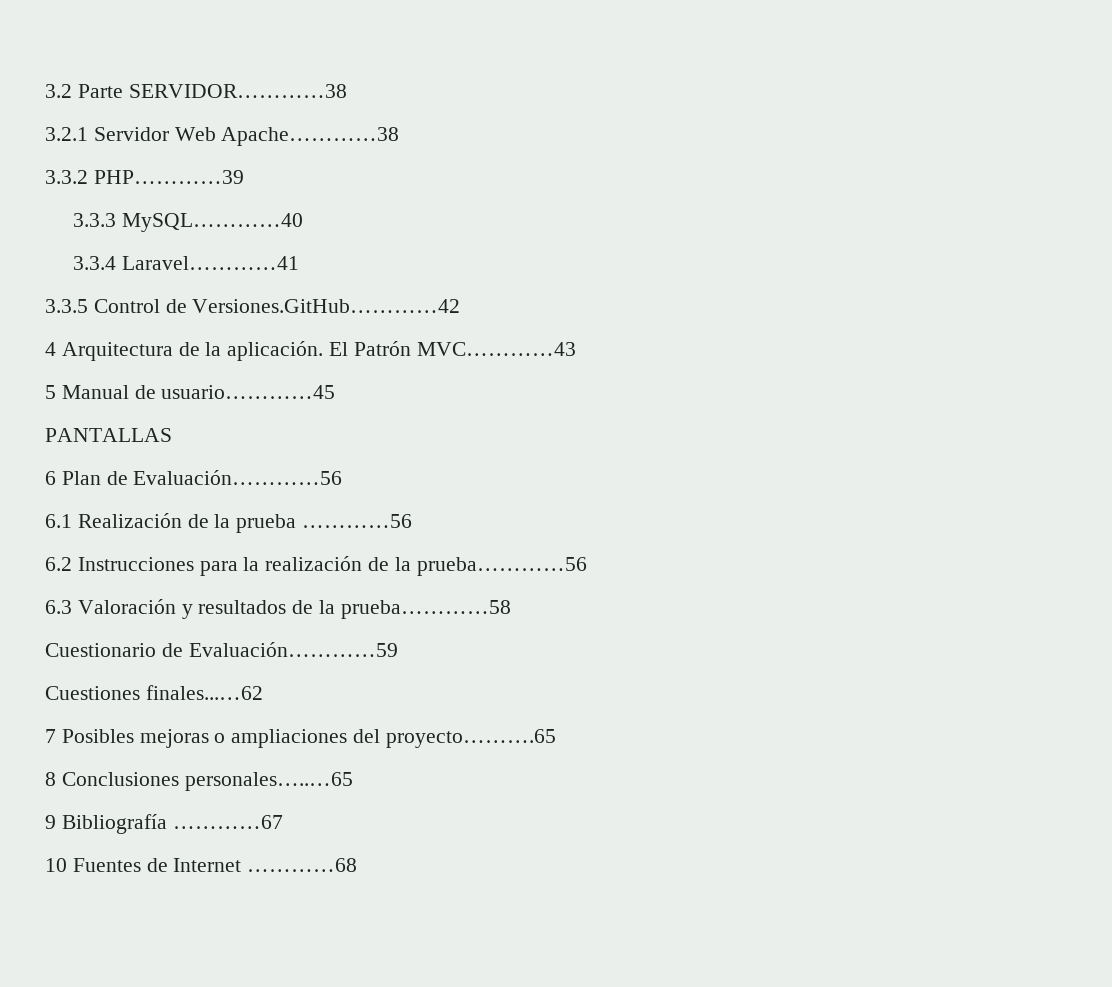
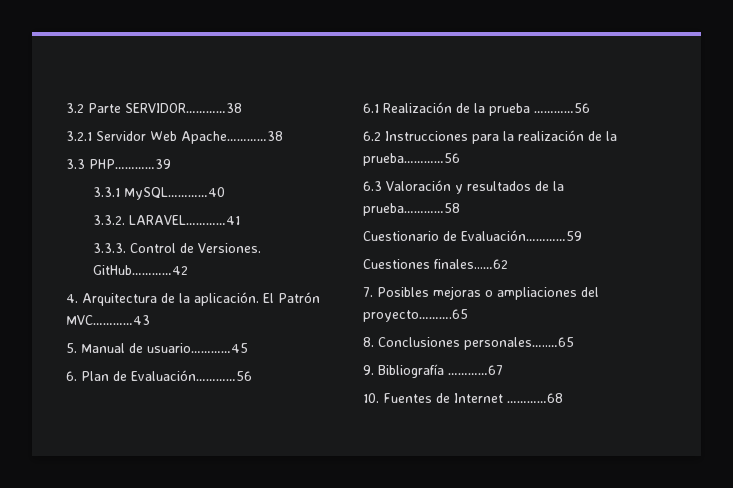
[45,170,88,184] 3.3.2 -> [66,159,85,169] 3.3
[73,213,117,227] 3.3.3 -> [93,187,121,197] 3.3.1
[73,256,299,270] [45,299,461,313] [45,342,56,356] 3.3.4 Laravel…………41 // 3.3.5 Control de Versiones.GitHub…………42 // 4 -> [93,215,241,225] [93,243,262,253] [93,265,189,275] [66,294,78,303] 3.3.2. LARAVEL…………41 // 3.3.3. Control de Versiones. GitHub…………42 // 4.
[45,385,56,399] 5 -> [66,343,77,353] 5.
[45,428,172,442] [45,471,56,485] PANTALLAS // 6 -> [66,371,77,381] 6.
[45,729,56,743] 7 -> [363,287,373,297] 7.
[45,772,56,786] 8 -> [363,337,374,347] 8.
[45,815,56,829] 9 -> [363,365,374,375] 9.
[45,858,67,872] 10 -> [363,393,379,403] 10.

